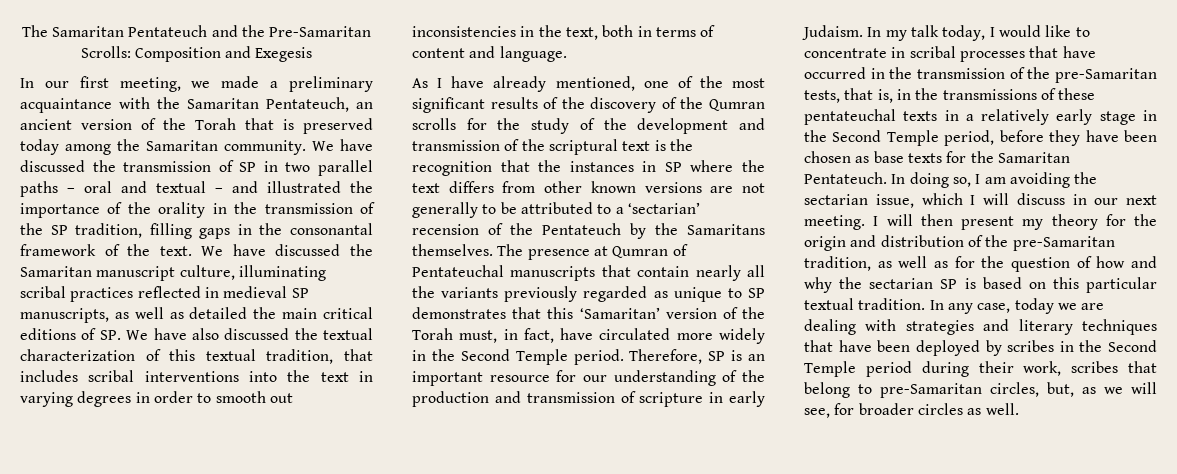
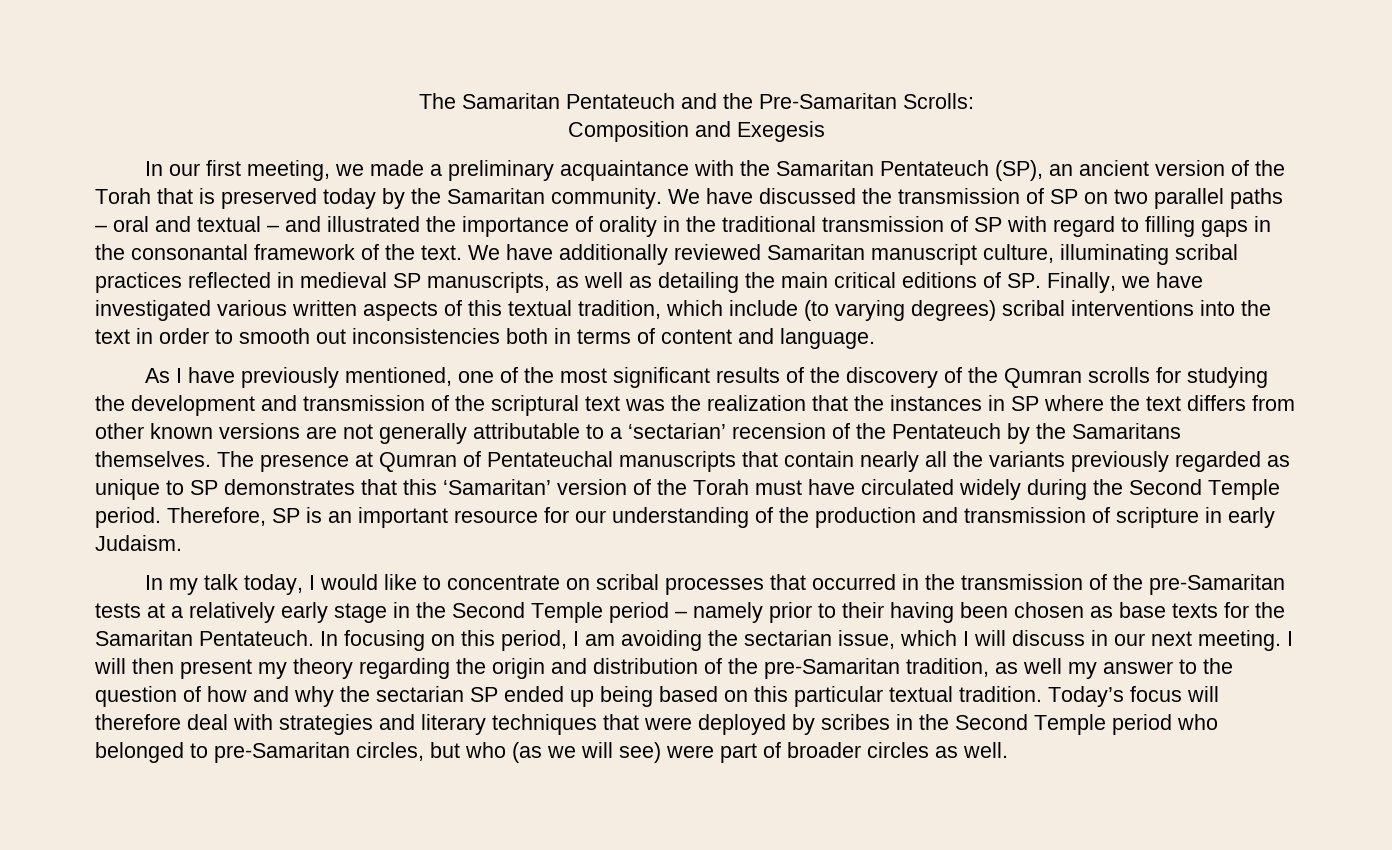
(131, 52) none -> (974, 101) //
[266,97,349,112] Pentateuch, -> [879,160,1043,181] Pentateuch (SP),
[65,144,111,155] among -> [382,188,405,209] by
[263,161,278,172] in -> [1084,192,1108,204] on
[127,202,151,214] the -> (593, 224) none
[264,202,375,214] [20,223,143,238] transmission of the SP tradition, -> [722,216,1139,237] traditional transmission of SP with regard to
[275,244,373,256] discussed the -> [559,244,761,265] additionally reviewed
[189,307,248,319] detailed -> [658,272,739,293] detailing
[126,328,373,340] [20,349,373,364] [20,370,78,382] We have also discussed the textual characterization of this textual tradition, that includes -> [1047,272,1203,293] [95,300,996,321] Finally, we have investigated various written aspects of this textual tradition, which include (to varying degrees)
[20,391,150,407] varying degrees in -> (153, 336) none
[520,25,598,40] in the text, -> (500, 336) none
[493,76,547,92] already -> [240,367,339,388] previously
[497,118,595,134] the study of -> [1186,367,1268,388] studying
[654,139,693,151] [412,161,492,176] is the recognition -> [625,395,806,411] was the realization
[482,202,593,214] to be attributed -> [473,423,580,439] attributable
[459,328,765,344] [412,350,426,361] must, in fact, have circulated more widely in -> [755,479,1087,500] must have circulated widely during
(863, 32) none -> (182, 543) //
[891,47,906,58] in -> [565,578,590,590] on
[1062,46,1096,58] have -> (806, 582) none
[804,88,1096,103] [804,109,959,125] tests, that is, in the transmissions of these pentateuchal texts in -> [95,603,165,618] tests at
[944,130,1119,146] period, before they have -> [609,602,954,623] period – namely prior to their having
[909,172,971,188] doing so, -> [344,630,567,651] focusing on this period,
[1105,214,1126,226] for -> [359,658,450,679] regarding
[934,256,975,268] as for -> [1068,659,1197,679] my answer to
[964,278,976,289] is -> [504,686,653,707] ended up being
[929,298,1105,314] [804,319,856,335] In any case, today we are dealing -> [1048,686,1219,707] [95,714,228,730] Today’s focus will therefore deal
[838,340,911,352] have been -> [644,717,692,730] were
[921,361,1157,377] [804,382,1157,398] [804,403,855,418] during their work, scribes that belong to pre-Samaritan circles, but, as we will see, for -> [1177,714,1218,730] [95,742,781,763] who belonged to pre-Samaritan circles, but who (as we will see) were part of

